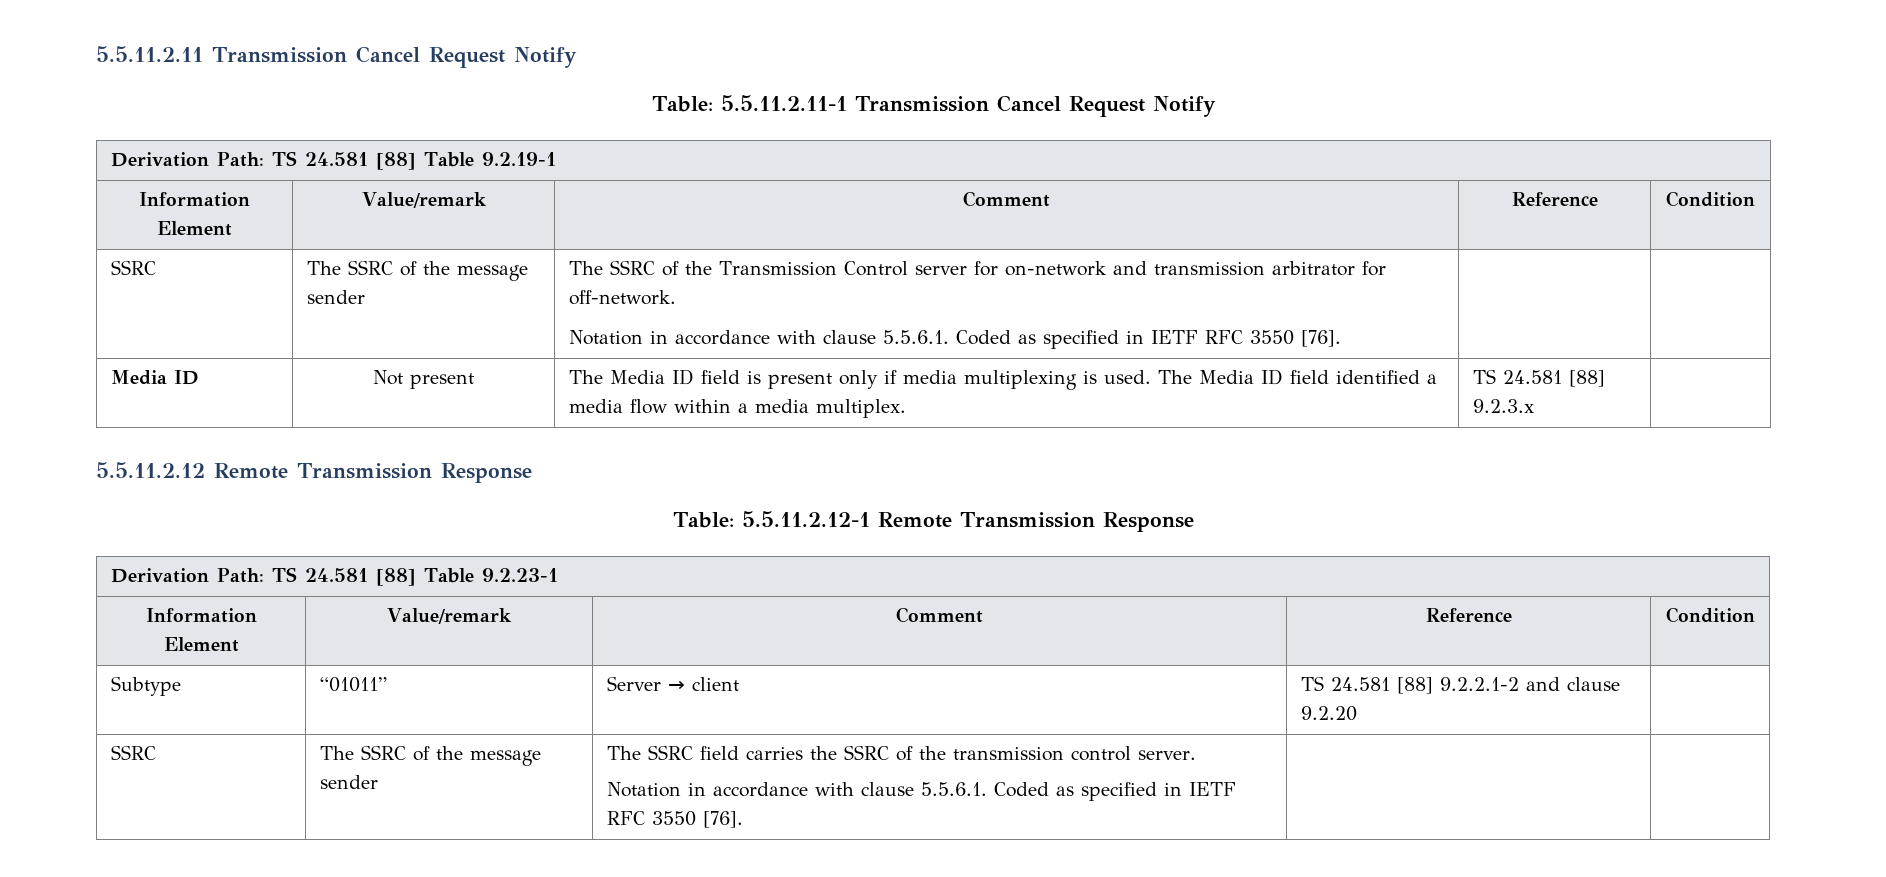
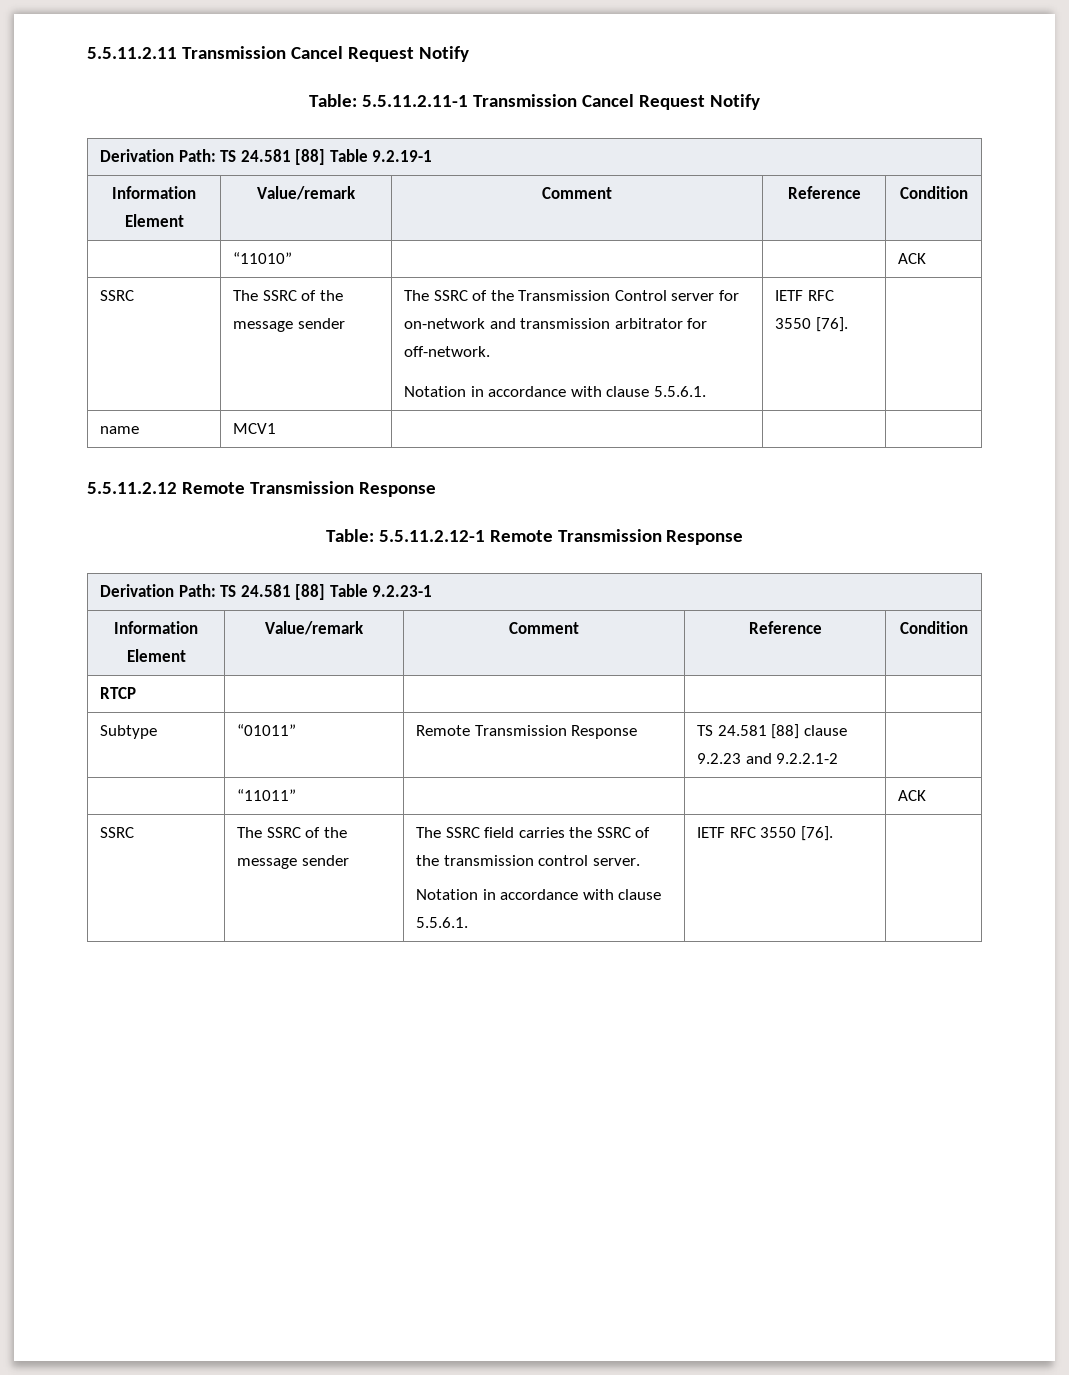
(1755, 199) none -> [233,252,293,264] [898,253,927,264] // | “11010” | | | ACK
[955,330,1341,349] [110,370,199,385] [373,370,474,389] [568,369,1437,390] [568,399,906,418] [1472,369,1605,387] [1472,399,1534,413] Coded as specified in IETF RFC 3550 [76]. | | // Media ID | Not present | The Media ID field is present only if media multiplexing is used. The Media ID field identified a media flow within a media multiplex. | TS 24.581 [88] 9.2.3.x -> [775,290,834,301] [775,317,848,332] [100,426,140,434] [233,423,277,434] | IETF RFC 3550 [76]. | // name | MCV1 | |
(1755, 615) none -> [100,687,137,699] // RTCP | | | |
[606,676,739,691] [1300,676,1620,694] [1300,706,1357,721] Server → client | TS 24.581 [88] 9.2.2.1-2 and clause 9.2.20 | -> [416,725,638,739] [697,724,847,739] [697,753,839,764] [237,789,297,801] [898,790,927,801] Remote Transmission Response | TS 24.581 [88] clause 9.2.23 and 9.2.2.1-2 | // | “11011” | | | ACK
[993,782,1236,801] [606,811,743,828] Coded as specified in IETF RFC 3550 [76]. | | -> [697,826,833,841] | IETF RFC 3550 [76]. |

